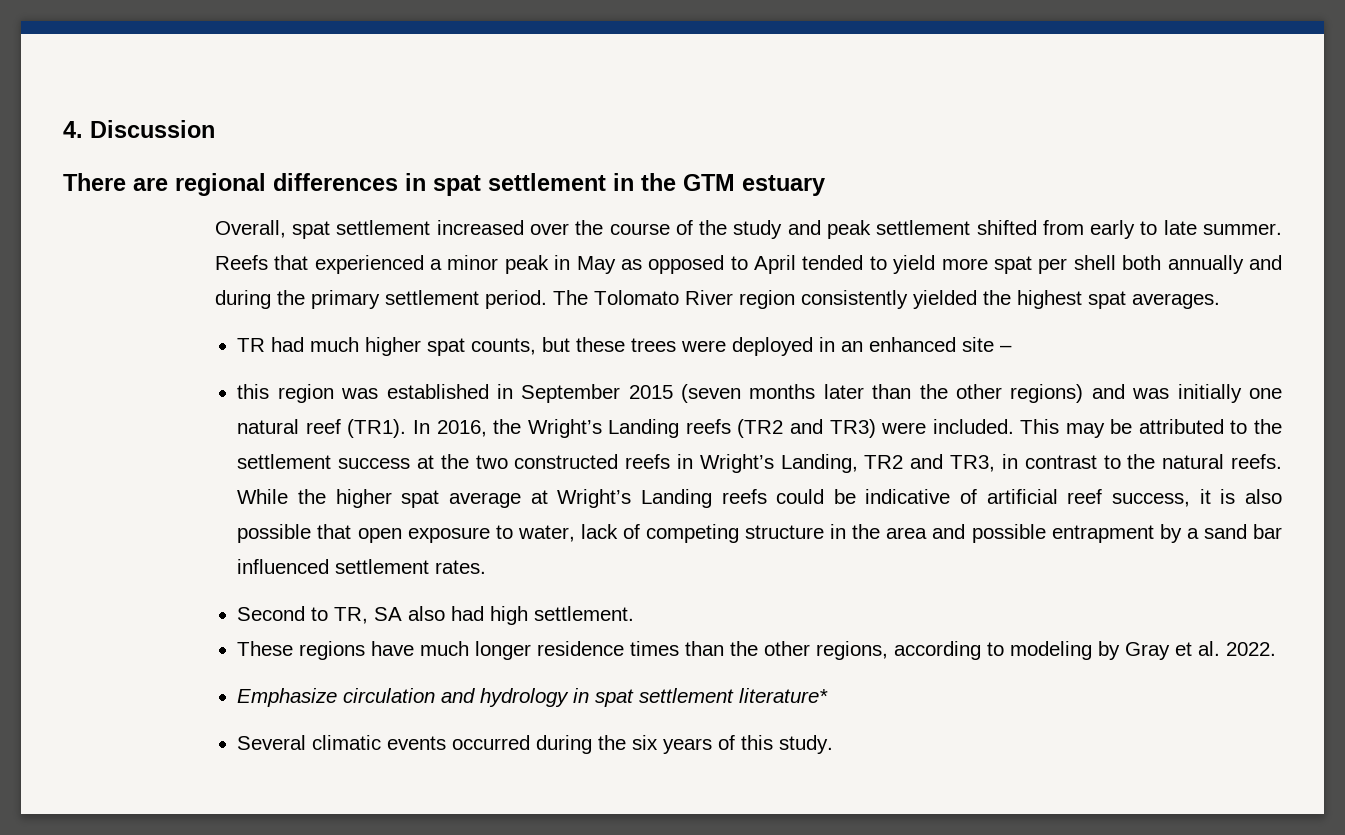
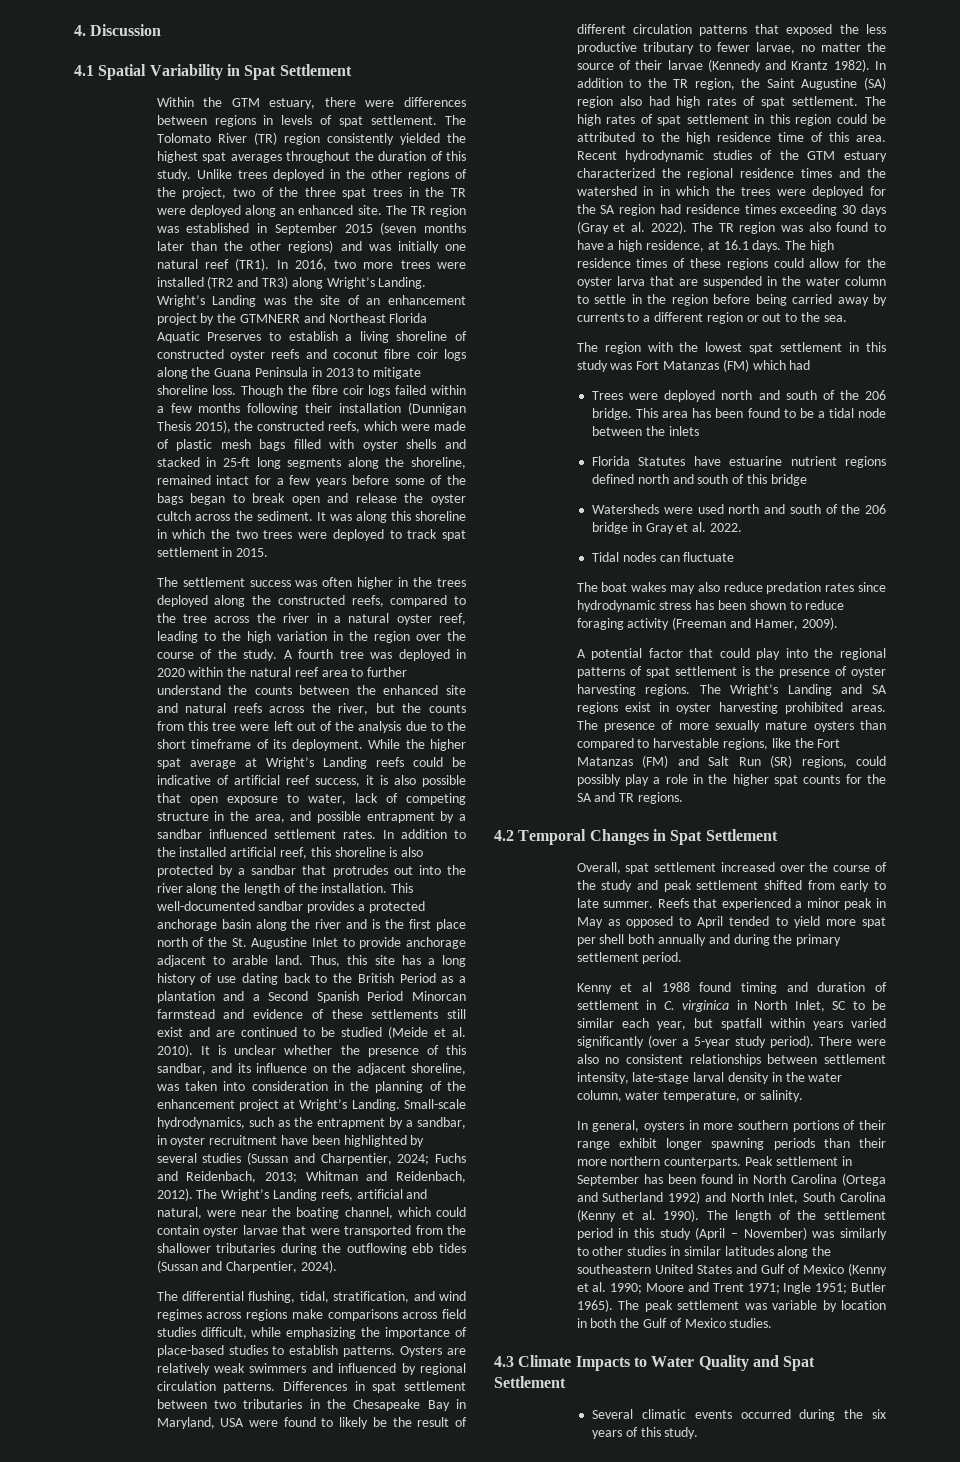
[63,173,825,196] There are regional differences in spat settlement in the GTM estuary -> [74,64,352,80] [156,97,466,109] [156,115,466,127] [156,132,466,145] [156,151,466,163] [156,169,467,181] [156,187,466,199] [156,205,466,217] [156,222,466,235] [156,240,466,253] [156,258,466,271] [156,276,427,289] [156,295,466,307] [156,313,428,325] [156,331,467,343] [156,349,466,361] [156,367,422,379] [156,385,467,397] [156,402,466,415] [156,420,466,433] [156,439,467,451] [156,457,466,469] [156,475,467,487] [156,493,467,505] [156,511,467,523] [156,529,467,541] [156,547,269,557] [156,577,466,589] [156,595,467,607] [156,613,466,625] [156,631,466,643] [156,649,467,661] [156,667,408,677] [156,685,466,695] [156,703,466,715] [156,721,467,733] [156,739,466,751] [156,757,466,769] [156,775,467,787] [156,793,466,805] [156,811,467,823] [156,829,466,839] [156,847,424,859] [156,865,467,877] [156,883,414,895] [156,901,425,913] [156,919,467,931] [156,937,467,949] [156,955,467,967] [156,973,466,985] [156,991,466,1003] [156,1009,467,1019] [156,1026,466,1039] [156,1044,466,1057] [156,1063,467,1075] [156,1081,466,1093] [156,1099,467,1111] [156,1117,466,1129] [156,1135,425,1147] [156,1152,466,1165] [156,1171,466,1183] [156,1188,428,1201] [156,1207,466,1219] [156,1225,466,1237] [156,1243,466,1255] [156,1260,338,1273] [156,1291,466,1303] [156,1309,466,1321] [156,1327,467,1339] [156,1345,466,1357] [156,1363,466,1375] [156,1381,466,1393] [156,1399,466,1411] [156,1417,468,1429] [576,24,886,36] [576,42,886,54] [576,59,886,72] [576,77,886,90] [576,96,886,108] [576,114,886,126] [576,132,886,144] [576,150,887,162] [576,168,886,180] [576,186,886,198] [576,204,886,216] [576,221,886,234] [576,240,834,252] [576,258,886,270] [576,276,886,288] [576,294,887,306] [576,312,847,324] [576,342,886,354] [576,359,811,372] [592,390,886,402] [592,408,886,420] [592,426,699,436] [592,456,886,468] [592,474,807,486] [592,504,886,514] [592,522,742,534] [592,552,735,562] [576,582,886,594] [576,600,845,612] [576,617,838,630] [576,648,886,660] [576,666,886,678] [576,684,887,696] [576,702,886,714] [576,720,886,732] [576,738,841,750] [576,755,886,768] [576,774,886,786] [576,792,684,804] [494,829,778,845] 4.1 Spatial Variability in Spat Settlement // Within the GTM estuary, there were differences between regions in levels of spat settlement. The Tolomato River (TR) region consistently yielded the highest spat averages throughout the duration of this study. Unlike trees deployed in the other regions of the project, two of the three spat trees in the TR were deployed along an enhanced site. The TR region was established in September 2015 (seven months later than the other regions) and was initially one natural reef (TR1). In 2016, two more trees were installed (TR2 and TR3) along Wright’s Landing. Wright’s Landing was the site of an enhancement project by the GTMNERR and Northeast Florida Aquatic Preserves to establish a living shoreline of constructed oyster reefs and coconut fibre coir logs along the Guana Peninsula in 2013 to mitigate shoreline loss. Though the fibre coir logs failed within a few months following their installation (Dunnigan Thesis 2015), the constructed reefs, which were made of plastic mesh bags filled with oyster shells and stacked in 25-ft long segments along the shoreline, remained intact for a few years before some of the bags began to break open and release the oyster cultch across the sediment. It was along this shoreline in which the two trees were deployed to track spat settlement in 2015. // The settlement success was often higher in the trees deployed along the constructed reefs, compared to the tree across the river in a natural oyster reef, leading to the high variation in the region over the course of the study. A fourth tree was deployed in 2020 within the natural reef area to further understand the counts between the enhanced site and natural reefs across the river, but the counts from this tree were left out of the analysis due to the short timeframe of its deployment. While the higher spat average at Wright’s Landing reefs could be indicative of artificial reef success, it is also possible that open exposure to water, lack of competing structure in the area, and possible entrapment by a sandbar influenced settlement rates. In addition to the installed artificial reef, this shoreline is also protected by a sandbar that protrudes out into the river along the length of the installation. This well-documented sandbar provides a protected anchorage basin along the river and is the first place north of the St. Augustine Inlet to provide anchorage adjacent to arable land. Thus, this site has a long history of use dating back to the British Period as a plantation and a Second Spanish Period Minorcan farmstead and evidence of these settlements still exist and are continued to be studied (Meide et al. 2010). It is unclear whether the presence of this sandbar, and its influence on the adjacent shoreline, was taken into consideration in the planning of the enhancement project at Wright’s Landing. Small-scale hydrodynamics, such as the entrapment by a sandbar, in oyster recruitment have been highlighted by several studies (Sussan and Charpentier, 2024; Fuchs and Reidenbach, 2013; Whitman and Reidenbach, 2012). The Wright’s Landing reefs, artificial and natural, were near the boating channel, which could contain oyster larvae that were transported from the shallower tributaries during the outflowing ebb tides (Sussan and Charpentier, 2024). // The differential flushing, tidal, stratification, and wind regimes across regions make comparisons across field studies difficult, while emphasizing the importance of place-based studies to establish patterns. Oysters are relatively weak swimmers and influenced by regional circulation patterns. Differences in spat settlement between two tributaries in the Chesapeake Bay in Maryland, USA were found to likely be the result of different circulation patterns that exposed the less productive tributary to fewer larvae, no matter the source of their larvae (Kennedy and Krantz 1982). In addition to the TR region, the Saint Augustine (SA) region also had high rates of spat settlement. The high rates of spat settlement in this region could be attributed to the high residence time of this area. Recent hydrodynamic studies of the GTM estuary characterized the regional residence times and the watershed in in which the trees were deployed for the SA region had residence times exceeding 30 days (Gray et al. 2022). The TR region was also found to have a high residence, at 16.1 days. The high residence times of these regions could allow for the oyster larva that are suspended in the water column to settle in the region before being carried away by currents to a different region or out to the sea. // The region with the lowest spat settlement in this study was Fort Matanzas (FM) which had // Trees were deployed north and south of the 206 bridge. This area has been found to be a tidal node between the inlets // Florida Statutes have estuarine nutrient regions defined north and south of this bridge // Watersheds were used north and south of the 206 bridge in Gray et al. 2022. // Tidal nodes can fluctuate // The boat wakes may also reduce predation rates since hydrodynamic stress has been shown to reduce foraging activity (Freeman and Hamer, 2009). // A potential factor that could play into the regional patterns of spat settlement is the presence of oyster harvesting regions. The Wright’s Landing and SA regions exist in oyster harvesting prohibited areas. The presence of more sexually mature oysters than compared to harvestable regions, like the Fort Matanzas (FM) and Salt Run (SR) regions, could possibly play a role in the higher spat counts for the SA and TR regions. // 4.2 Temporal Changes in Spat Settlement
[552,290,1220,309] [237,337,1013,356] [237,384,1283,403] [237,419,1283,438] [237,454,1282,473] [237,489,1282,508] [237,524,1282,543] [237,559,487,574] [237,606,635,625] [237,641,1277,660] [237,688,829,707] The Tolomato River region consistently yielded the highest spat averages. // TR had much higher spat counts, but these trees were deployed in an enhanced site – // this region was established in September 2015 (seven months later than the other regions) and was initially one natural reef (TR1). In 2016, the Wright’s Landing reefs (TR2 and TR3) were included. This may be attributed to the settlement success at the two constructed reefs in Wright’s Landing, TR2 and TR3, in contrast to the natural reefs. While the higher spat average at Wright’s Landing reefs could be indicative of artificial reef success, it is also possible that open exposure to water, lack of competing structure in the area and possible entrapment by a sand bar influenced settlement rates. // Second to TR, SA also had high settlement. // These regions have much longer residence times than the other regions, according to modeling by Gray et al. 2022. // Emphasize circulation and hydrology in spat settlement literature* -> [576,982,887,994] [576,1000,886,1012] [576,1018,886,1030] [576,1035,886,1048] [576,1054,886,1066] [576,1072,843,1084] [576,1090,803,1102] [576,1120,886,1132] [576,1138,886,1150] [576,1156,852,1168] [576,1173,886,1186] [576,1191,886,1204] [576,1209,886,1222] [576,1227,887,1240] [576,1246,832,1258] [576,1263,887,1276] [576,1282,886,1294] [576,1299,886,1312] [576,1318,773,1328] [494,1355,816,1371] [494,1376,566,1388] // Kenny et al 1988 found timing and duration of settlement in C. virginica in North Inlet, SC to be similar each year, but spatfall within years varied significantly (over a 5-year study period). There were also no consistent relationships between settlement intensity, late-stage larval density in the water column, water temperature, or salinity. // In general, oysters in more southern portions of their range exhibit longer spawning periods than their more northern counterparts. Peak settlement in September has been found in North Carolina (Ortega and Sutherland 1992) and North Inlet, South Carolina (Kenny et al. 1990). The length of the settlement period in this study (April – November) was similarly to other studies in similar latitudes along the southeastern United States and Gulf of Mexico (Kenny et al. 1990; Moore and Trent 1971; Ingle 1951; Butler 1965). The peak settlement was variable by location in both the Gulf of Mexico studies. // 4.3 Climate Impacts to Water Quality and Spat Settlement

